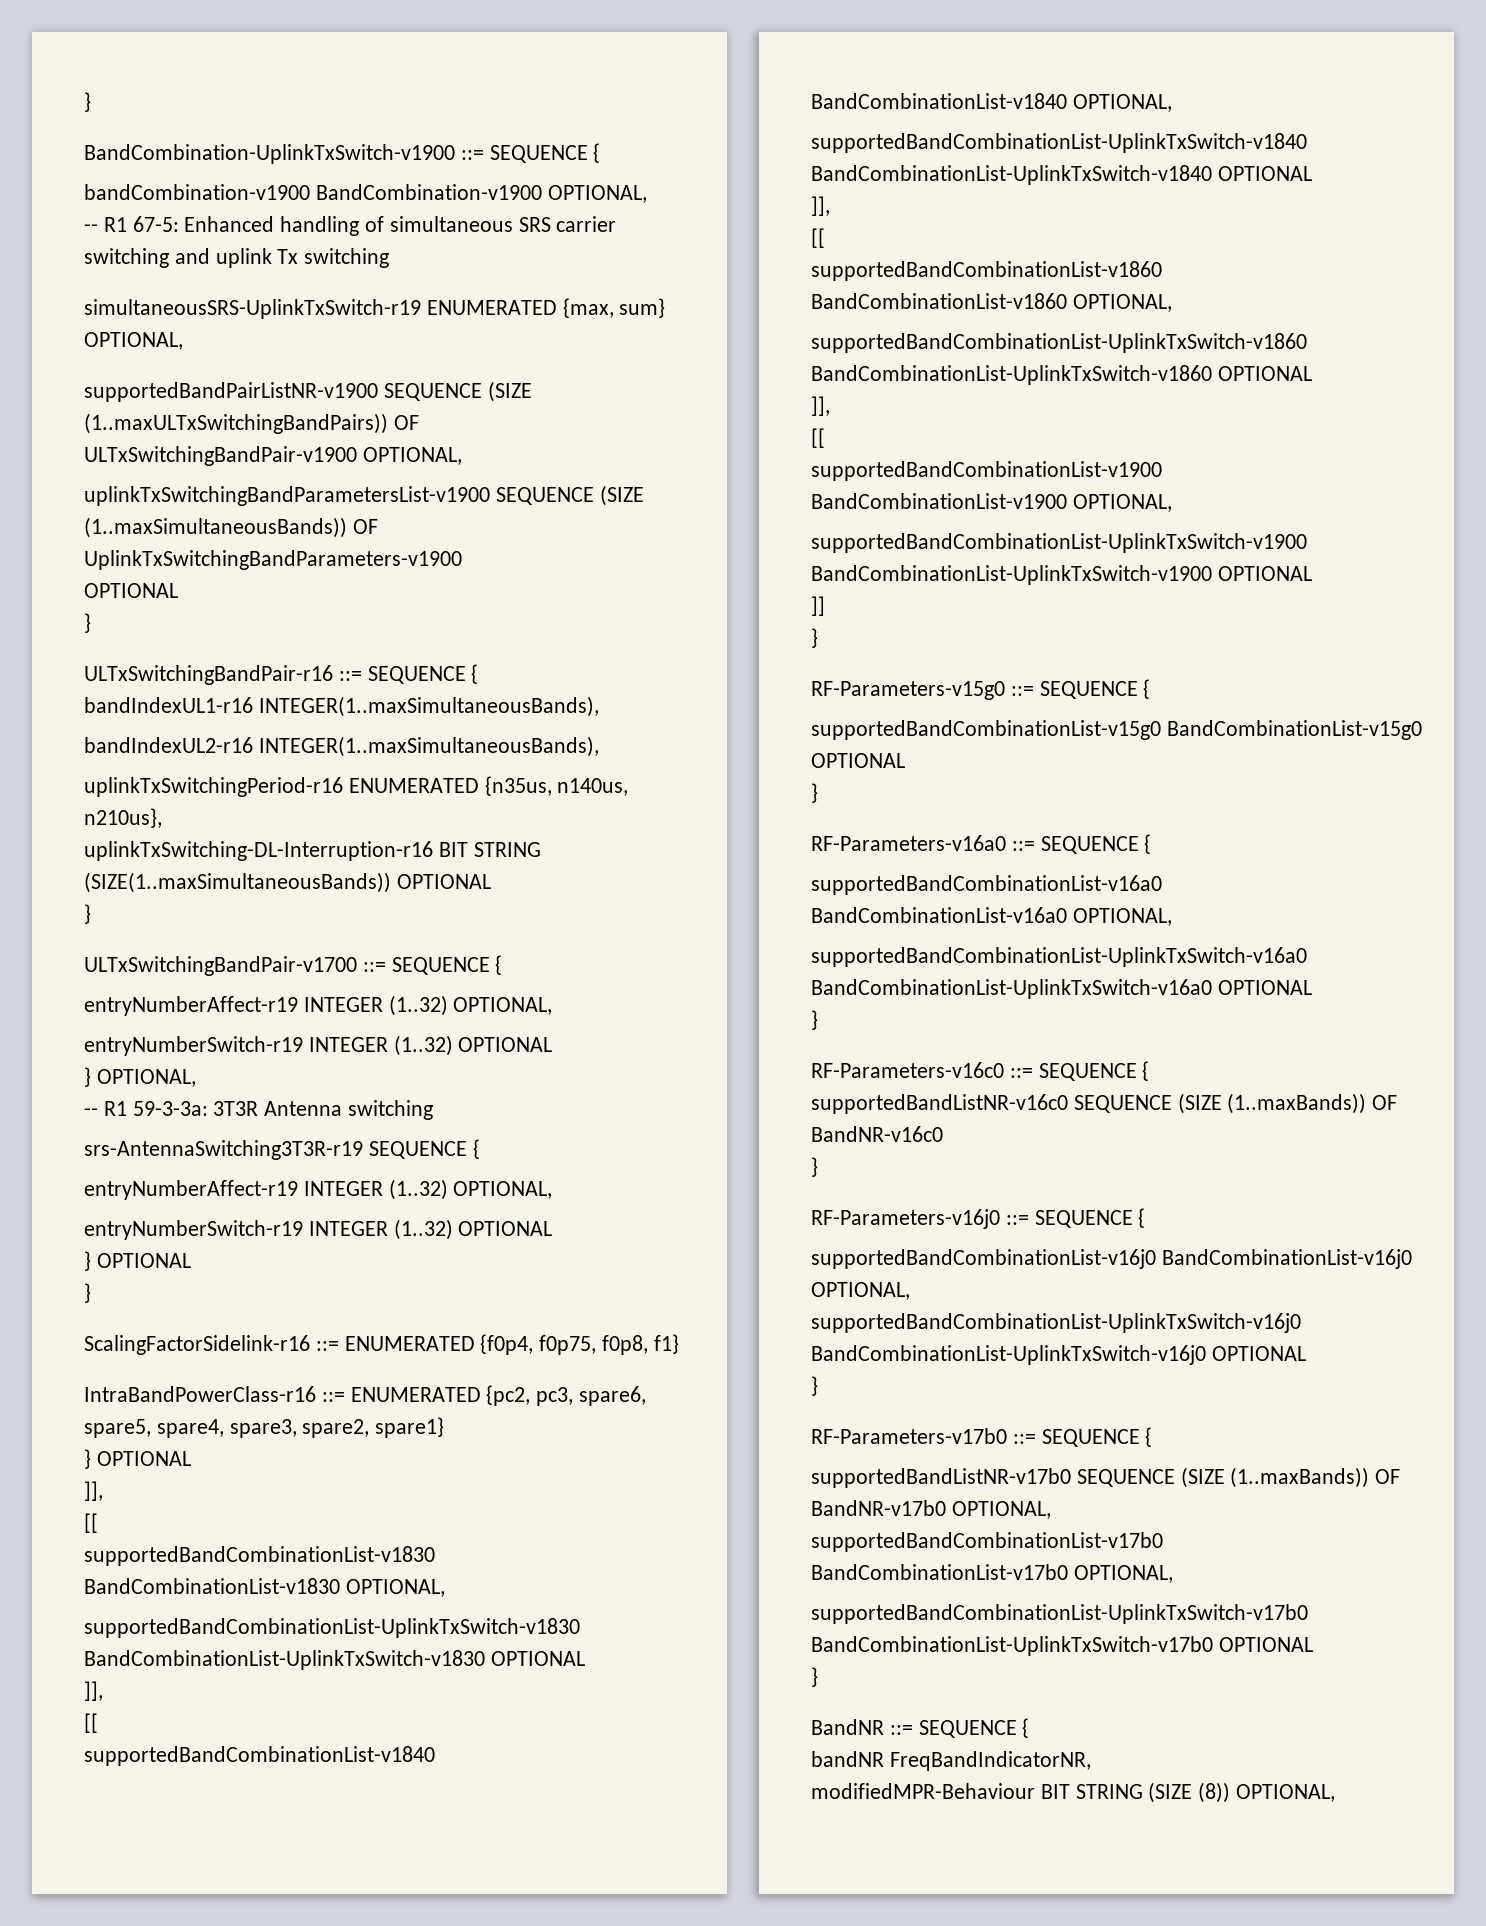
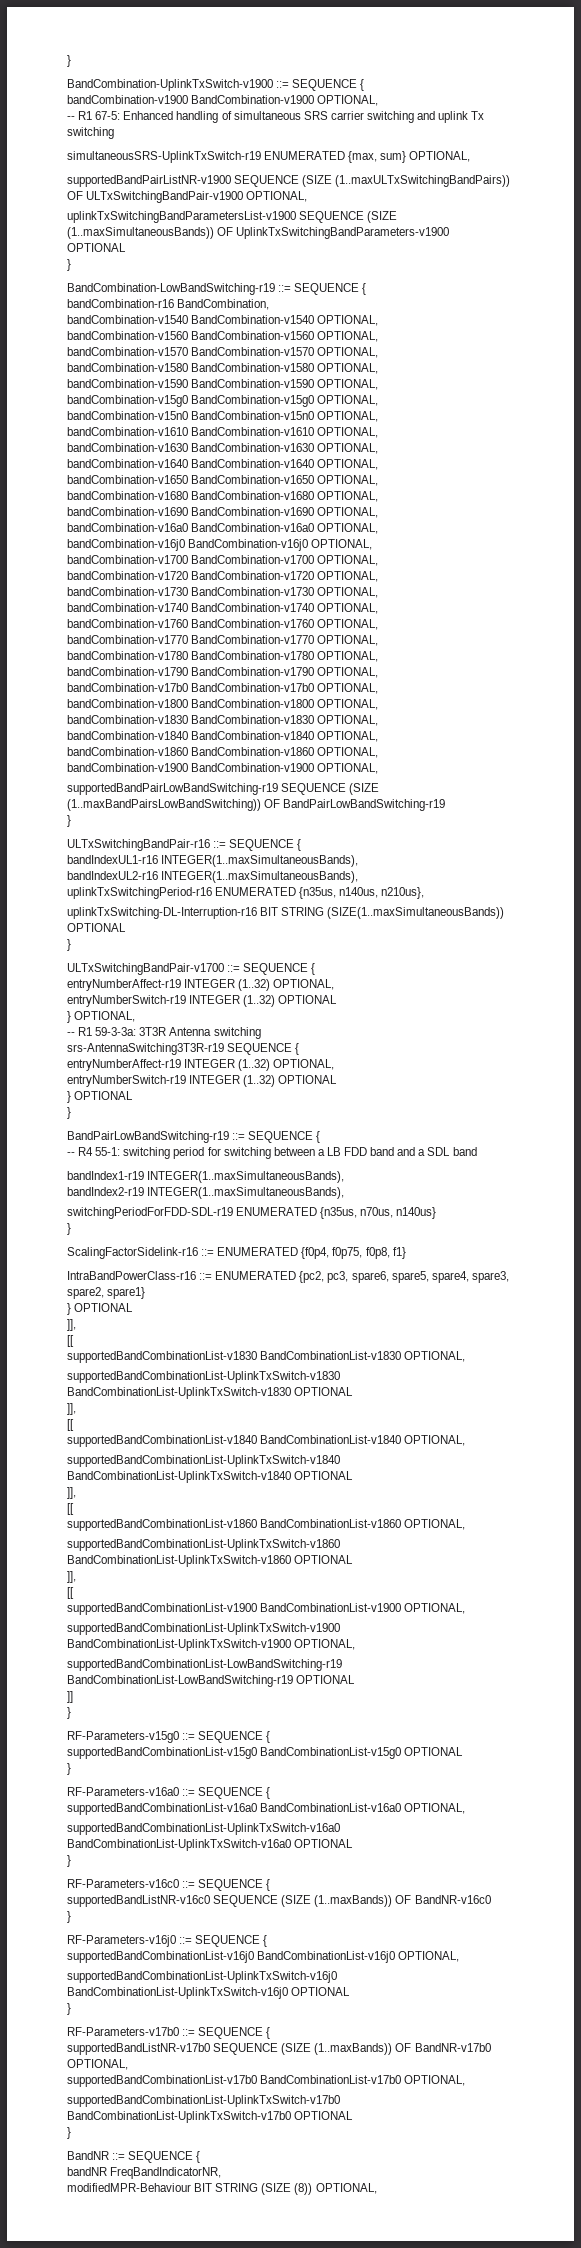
(91, 623) none -> [67,283,367,295] [67,299,270,310] [67,315,379,326] [67,331,379,342] [67,347,379,358] [67,363,379,374] [67,379,379,390] [67,395,379,407] [67,411,379,422] [67,427,379,438] [67,443,379,454] [67,459,379,470] [67,475,379,486] [67,491,379,502] [67,507,379,518] [67,523,379,534] [67,539,373,551] [67,555,379,566] [67,571,379,582] [67,587,379,598] [67,603,379,614] [67,619,379,630] [67,635,379,646] [67,651,379,662] [67,667,379,678] [67,683,379,694] [67,699,379,710] [67,715,379,726] [67,731,379,742] [67,747,379,758] [67,763,379,774] [67,783,380,795] [67,799,446,811] [67,815,71,827] // BandCombination-LowBandSwitching-r19 ::= SEQUENCE { // bandCombination-r16 BandCombination, // bandCombination-v1540 BandCombination-v1540 OPTIONAL, // bandCombination-v1560 BandCombination-v1560 OPTIONAL, // bandCombination-v1570 BandCombination-v1570 OPTIONAL, // bandCombination-v1580 BandCombination-v1580 OPTIONAL, // bandCombination-v1590 BandCombination-v1590 OPTIONAL, // bandCombination-v15g0 BandCombination-v15g0 OPTIONAL, // bandCombination-v15n0 BandCombination-v15n0 OPTIONAL, // bandCombination-v1610 BandCombination-v1610 OPTIONAL, // bandCombination-v1630 BandCombination-v1630 OPTIONAL, // bandCombination-v1640 BandCombination-v1640 OPTIONAL, // bandCombination-v1650 BandCombination-v1650 OPTIONAL, // bandCombination-v1680 BandCombination-v1680 OPTIONAL, // bandCombination-v1690 BandCombination-v1690 OPTIONAL, // bandCombination-v16a0 BandCombination-v16a0 OPTIONAL, // bandCombination-v16j0 BandCombination-v16j0 OPTIONAL, // bandCombination-v1700 BandCombination-v1700 OPTIONAL, // bandCombination-v1720 BandCombination-v1720 OPTIONAL, // bandCombination-v1730 BandCombination-v1730 OPTIONAL, // bandCombination-v1740 BandCombination-v1740 OPTIONAL, // bandCombination-v1760 BandCombination-v1760 OPTIONAL, // bandCombination-v1770 BandCombination-v1770 OPTIONAL, // bandCombination-v1780 BandCombination-v1780 OPTIONAL, // bandCombination-v1790 BandCombination-v1790 OPTIONAL, // bandCombination-v17b0 BandCombination-v17b0 OPTIONAL, // bandCombination-v1800 BandCombination-v1800 OPTIONAL, // bandCombination-v1830 BandCombination-v1830 OPTIONAL, // bandCombination-v1840 BandCombination-v1840 OPTIONAL, // bandCombination-v1860 BandCombination-v1860 OPTIONAL, // bandCombination-v1900 BandCombination-v1900 OPTIONAL, // supportedBandPairLowBandSwitching-r19 SEQUENCE (SIZE (1..maxBandPairsLowBandSwitching)) OF BandPairLowBandSwitching-r19 // }
(91, 1293) none -> [67,1131,321,1143] [67,1147,477,1159] [67,1171,345,1183] [67,1187,345,1199] [67,1207,437,1219] [67,1223,71,1235] // BandPairLowBandSwitching-r19 ::= SEQUENCE { // -- R4 55-1: switching period for switching between a LB FDD band and a SDL band // bandIndex1-r19 INTEGER(1..maxSimultaneousBands), // bandIndex2-r19 INTEGER(1..maxSimultaneousBands), // switchingPeriodForFDD-SDL-r19 ENUMERATED {n35us, n70us, n140us} // }
(1212, 575) none -> [294,1639,356,1650] [67,1659,342,1671] [67,1675,293,1687] OPTIONAL, // supportedBandCombinationList-LowBandSwitching-r19 BandCombinationList-LowBandSwitching-r19

